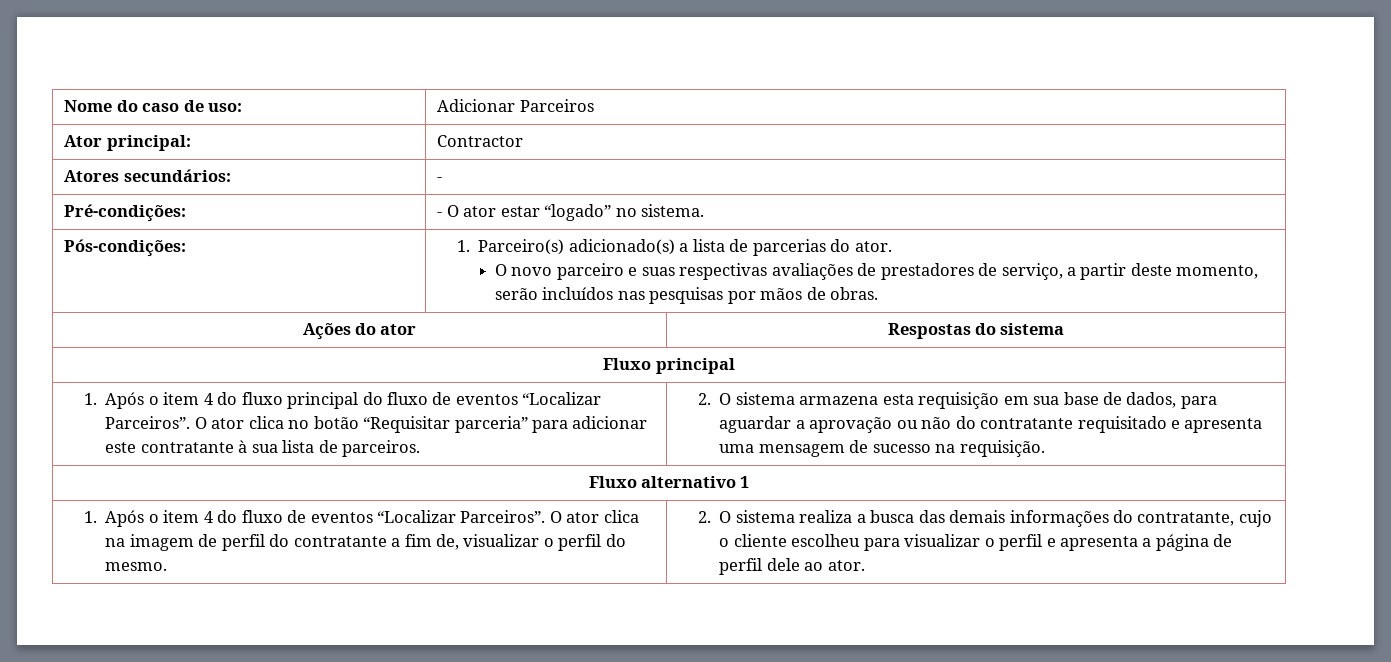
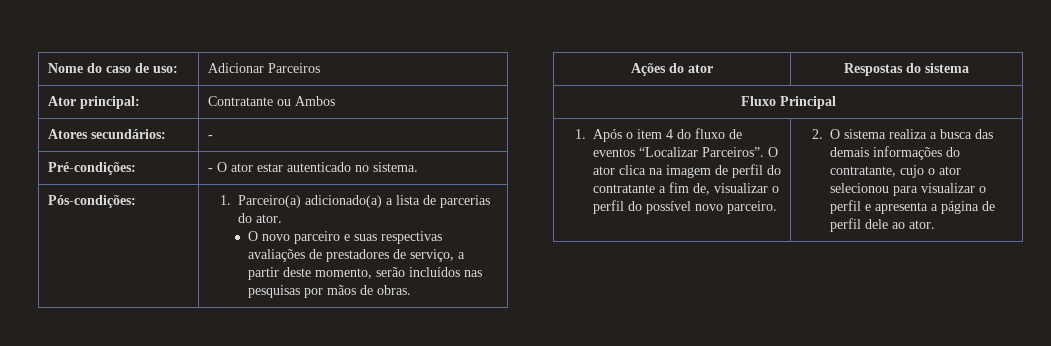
[437,135,524,147] Contractor -> [207,96,335,106] Contratante ou Ambos
[544,204,612,221] “logado” -> [286,162,351,172] autenticado
[478,239,675,255] Parceiro(s) adicionado(s) -> [238,195,383,208] Parceiro(a) adicionado(a)
[655,358,735,374] [84,392,602,409] [105,416,648,433] [105,440,421,457] [698,392,1217,409] [719,416,1263,433] [719,440,1045,457] [588,476,750,488] principal // 1. Após o item 4 do fluxo principal do fluxo de eventos “Localizar Parceiros”. O ator clica no botão “Requisitar parceria” para adicionar este contratante à sua lista de parceiros. | 2. O sistema armazena esta requisição em sua base de dados, para aguardar a aprovação ou não do contratante requisitado e apresenta uma mensagem de sucesso na requisição. // Fluxo alternativo 1 -> [779,96,836,109] Principal
[105,562,168,571] mesmo. -> [646,201,778,214] possível novo parceiro.
[733,534,861,547] cliente escolheu -> [939,166,962,175] [830,183,890,193] ator selecionou

